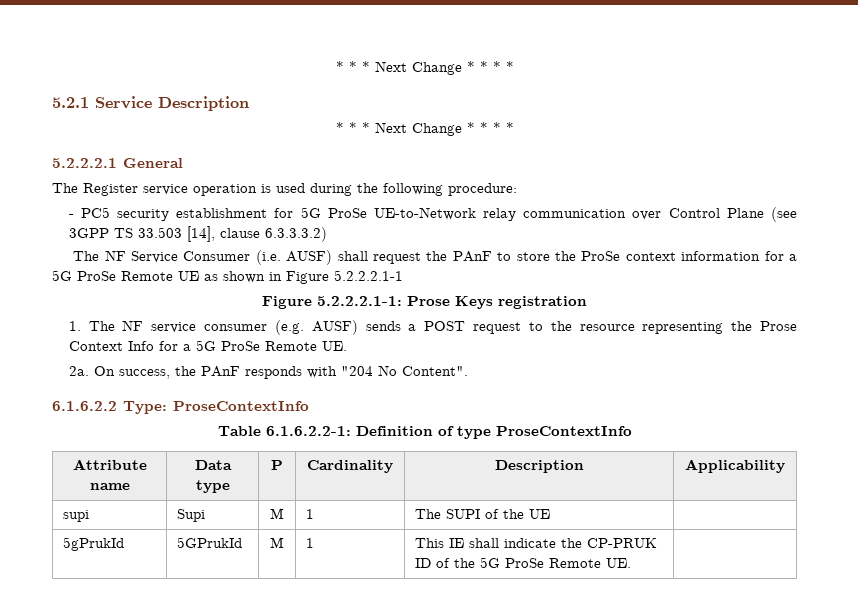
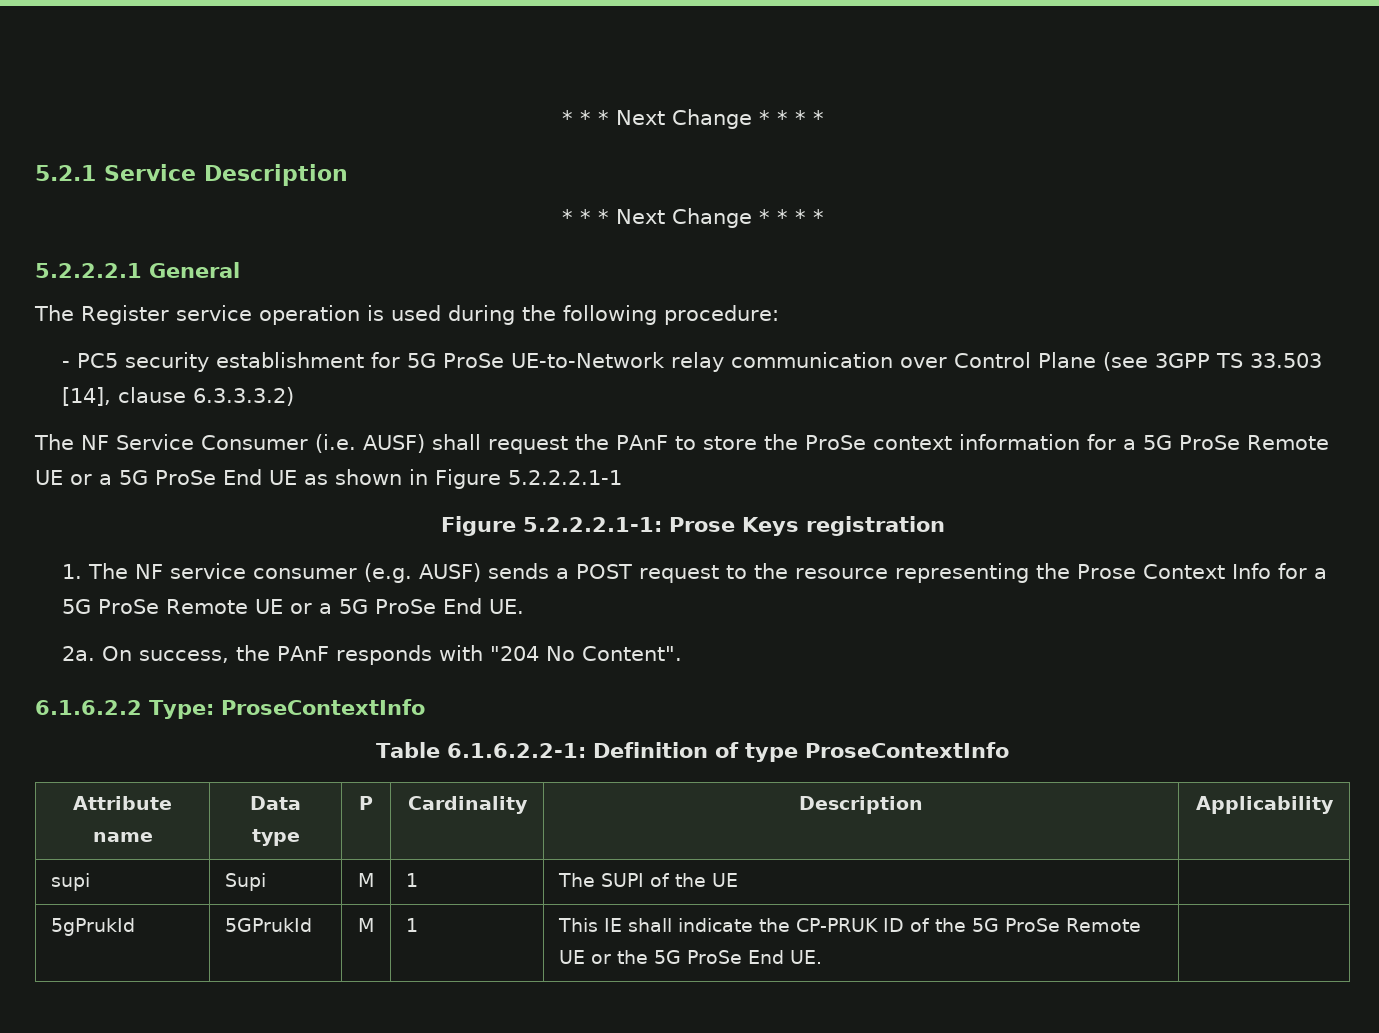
(199, 276) none -> [70,469,297,485] or a 5G ProSe End UE
(317, 346) none -> [254,598,482,614] UE or a 5G ProSe End
(601, 563) none -> [559,950,785,964] UE or the 5G ProSe End

